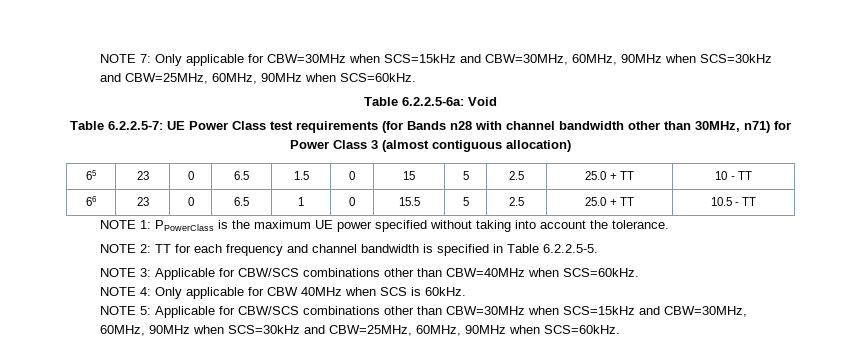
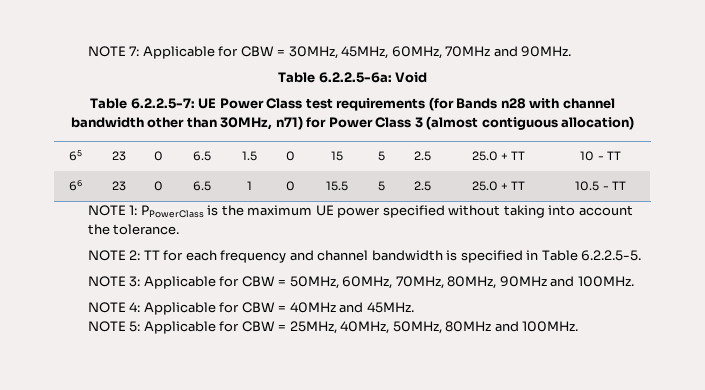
[154,54,772,66] [99,73,416,84] Only applicable for CBW=30MHz when SCS=15kHz and CBW=30MHz, 60MHz, 90MHz when SCS=30kHz and CBW=25MHz, 60MHz, 90MHz when SCS=60kHz. -> [142,46,572,59] Applicable for CBW = 30MHz, 45MHz, 60MHz, 70MHz and 90MHz.
[237,268,639,277] [99,287,466,299] [99,306,747,318] [99,325,620,336] CBW/SCS combinations other than CBW=40MHz when SCS=60kHz. // NOTE 4: Only applicable for CBW 40MHz when SCS is 60kHz. // NOTE 5: Applicable for CBW/SCS combinations other than CBW=30MHz when SCS=15kHz and CBW=30MHz, 60MHz, 90MHz when SCS=30kHz and CBW=25MHz, 60MHz, 90MHz when SCS=60kHz. -> [241,276,634,289] [87,302,414,315] [87,321,579,334] CBW = 50MHz, 60MHz, 70MHz, 80MHz, 90MHz and 100MHz. // NOTE 4: Applicable for CBW = 40MHz and 45MHz. // NOTE 5: Applicable for CBW = 25MHz, 40MHz, 50MHz, 80MHz and 100MHz.

